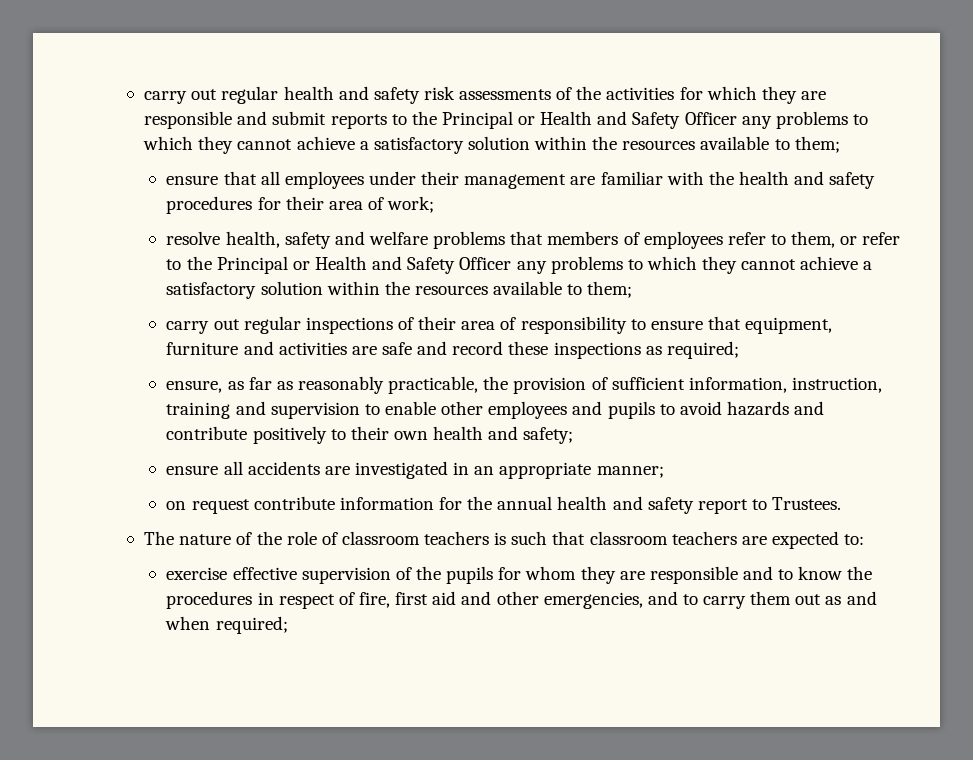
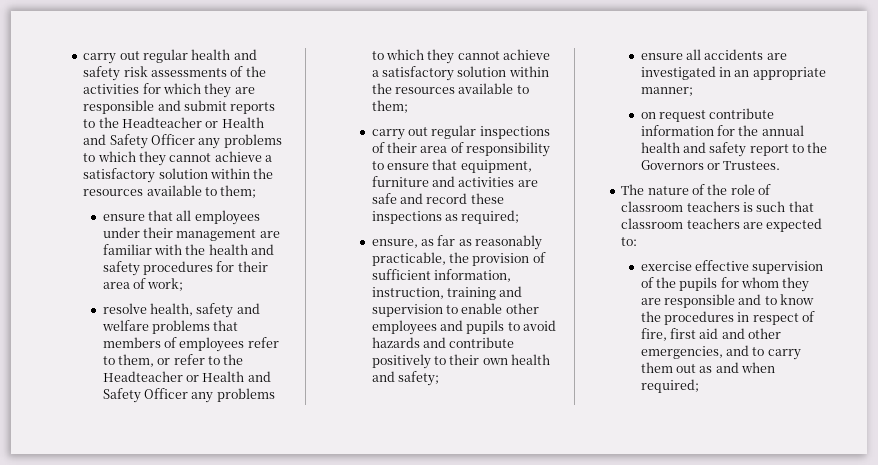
[441,111,513,129] Principal -> [121,117,202,128] Headteacher
[216,256,288,274] Principal -> [102,371,183,382] Headteacher
(767, 504) none -> [807,142,828,153] [640,160,720,170] the Governors or

